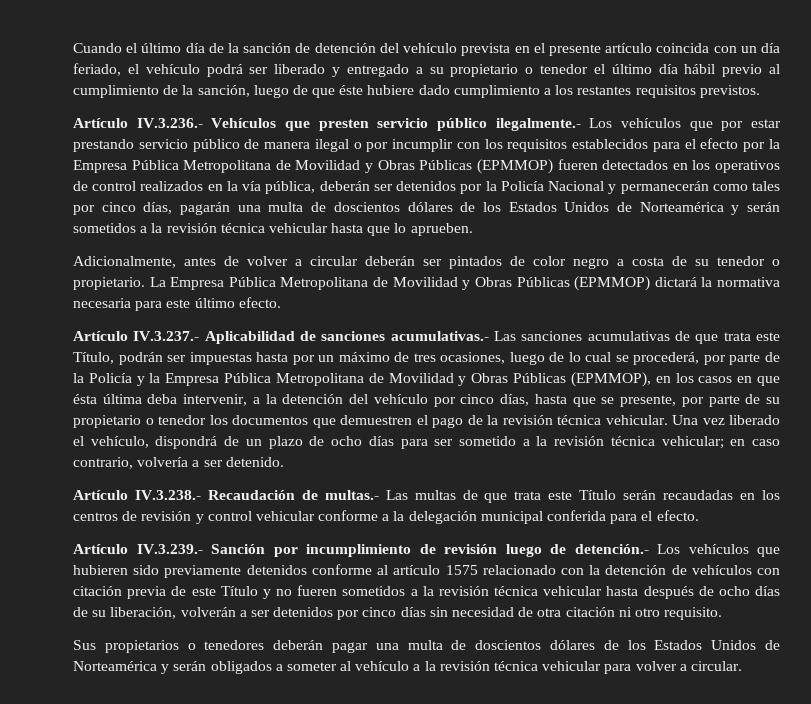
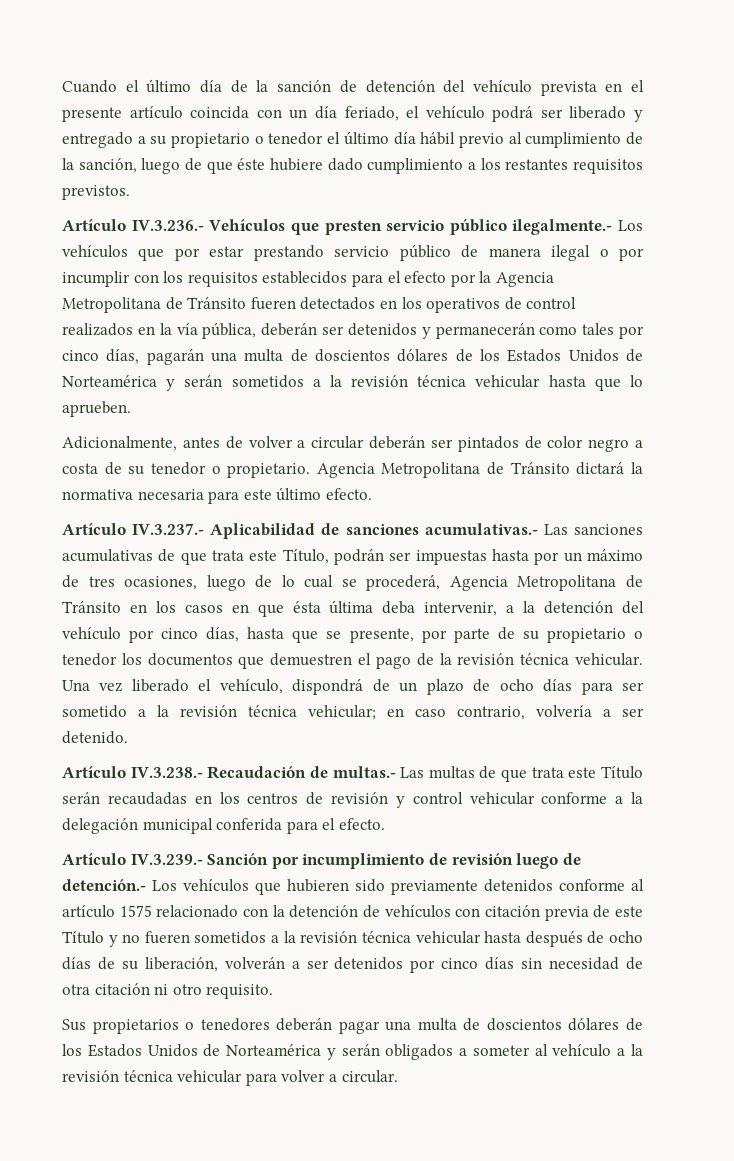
[73,159,553,174] Empresa Pública Metropolitana de Movilidad y Obras Públicas (EPMMOP) -> [495,272,554,287] [62,297,247,313] Agencia Metropolitana de Tránsito
[460,181,605,194] por la Policía Nacional -> (417, 329) none
[149,276,651,291] La Empresa Pública Metropolitana de Movilidad y Obras Públicas (EPMMOP) -> [316,462,570,478] Agencia Metropolitana de Tránsito
[703,352,780,365] [73,372,651,387] por parte de la Policía y la Empresa Pública Metropolitana de Movilidad y Obras Públicas (EPMMOP), -> [449,575,643,591] [62,601,121,613] Agencia Metropolitana de Tránsito

